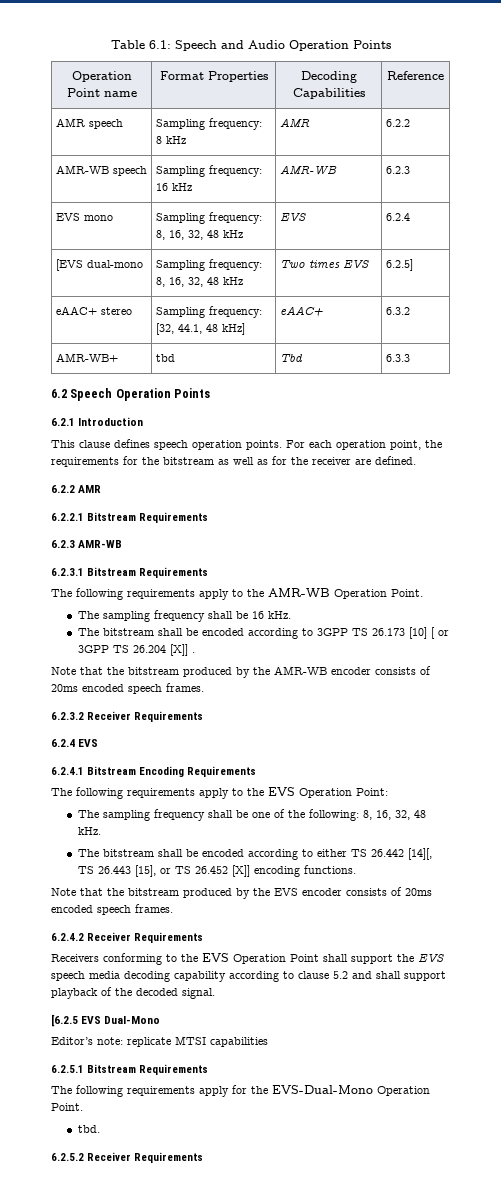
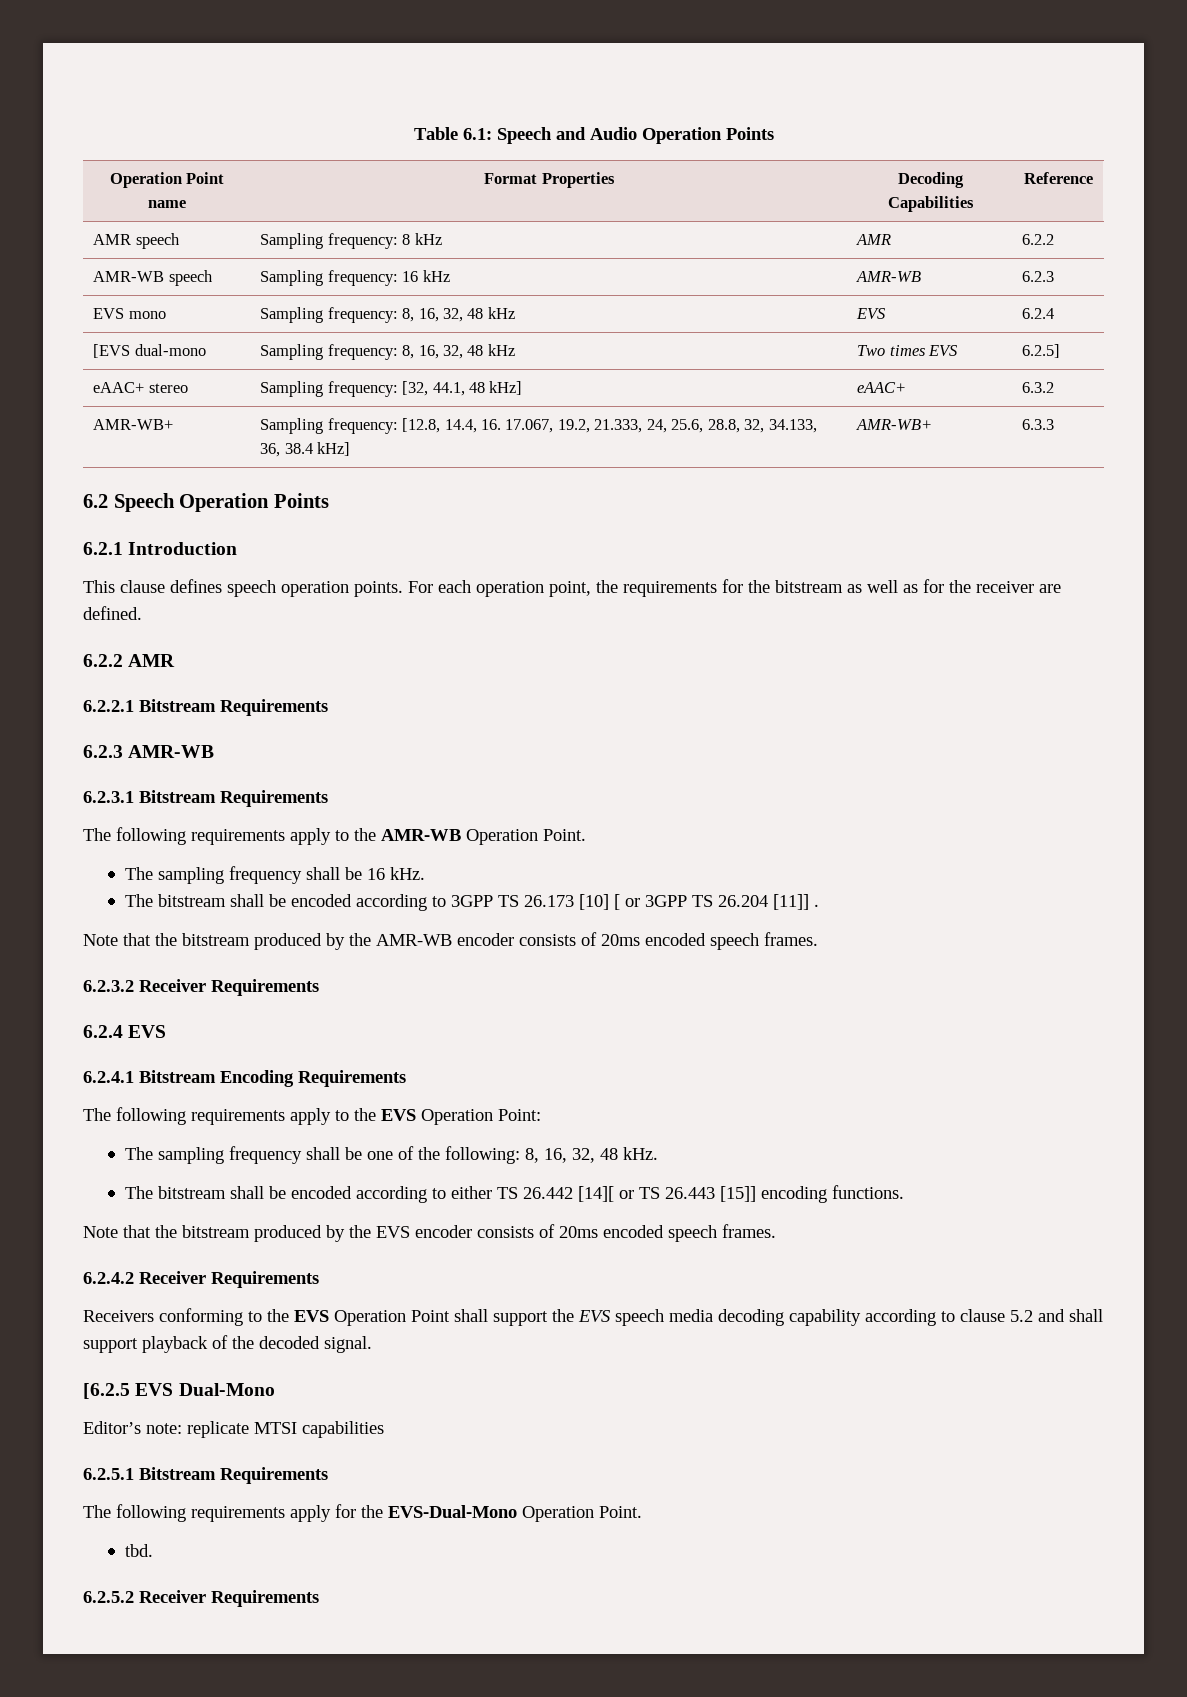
[155,354,175,362] [279,353,303,362] tbd | Tbd -> [260,418,817,434] [260,442,351,457] [856,419,933,430] Sampling frequency: [12.8, 14.4, 16. 17.067, 19.2, 21.333, 24, 25.6, 28.8, 32, 34.133, 36, 38.4 kHz] | AMR-WB+
[169,644,188,656] [X]] -> [772,894,809,910] [11]]
[407,848,432,860] [77,865,250,877] [14][, TS 26.443 [15], or TS 26.452 [X]] -> [577,1186,756,1202] [14][ or TS 26.443 [15]]

